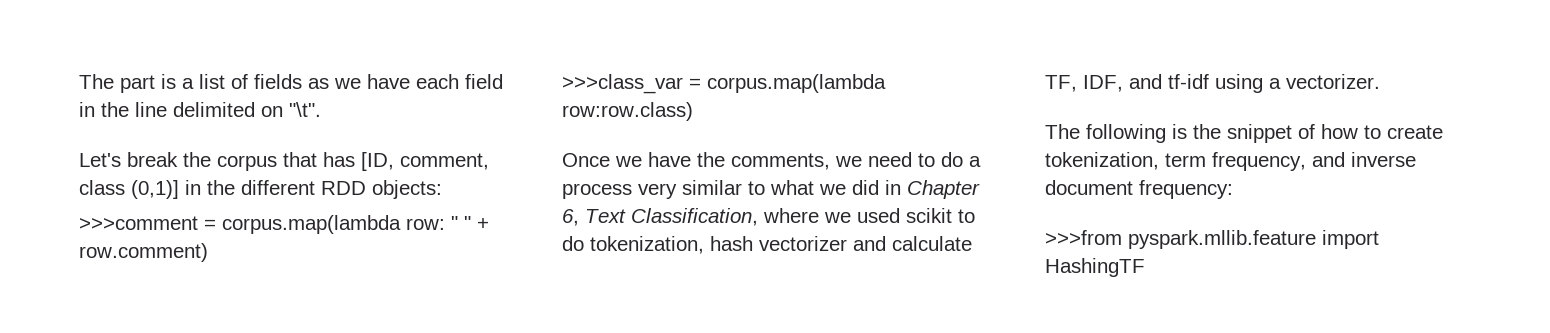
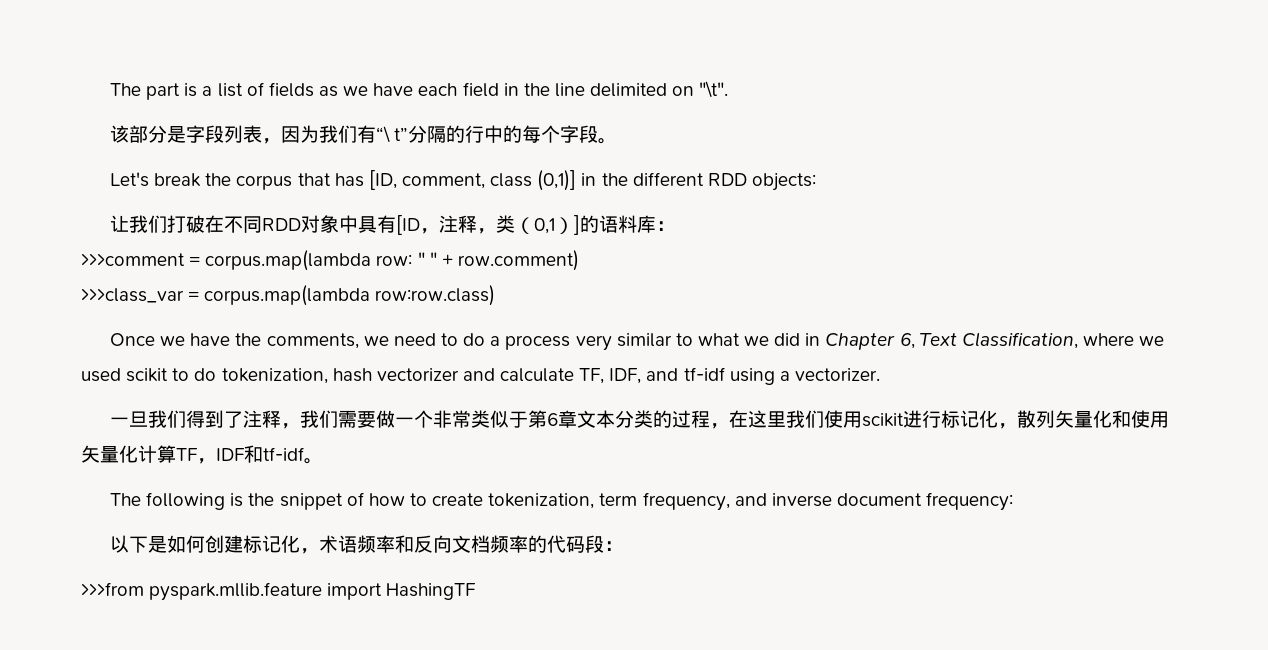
(321, 109) none -> [110,125,618,144] // 该部分是字段列表，因为我们有“\ t”分隔的行中的每个字段。
(442, 189) none -> [110,215,676,235] // 让我们打破在不同RDD对象中具有[ID，注释，类（0,1）]的语料库：
(1380, 81) none -> [110,410,1170,429] [81,445,323,464] // 一旦我们得到了注释，我们需要做一个非常类似于第6章文本分类的过程，在这里我们使用scikit进行标记化，散列矢量化和使用矢量化计算TF，IDF和tf-idf。
(1233, 189) none -> [110,535,624,554] // 以下是如何创建标记化，术语频率和反向文档频率的代码段：

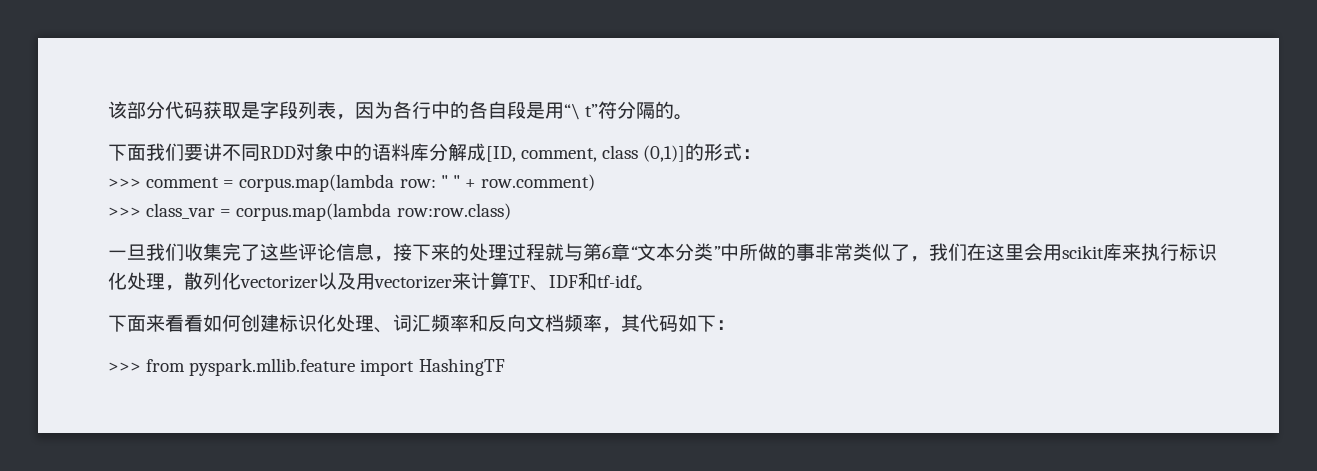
[110,81,729,100] [110,125,618,144] [110,170,816,191] [110,215,676,235] [81,253,185,266] The part is a list of fields as we have each field in the line delimited on "\t". // 该部分是字段列表，因为我们有“\ t”分隔的行中的每个字段。 // Let's break the corpus that has [ID, comment, class (0,1)] in the different RDD objects: // 让我们打破在不同RDD对象中具有[ID，注释，类（0,1）]的语料库： // >>>comment -> [108,101,694,120] [108,143,762,162] [108,177,220,188] 该部分代码获取是字段列表，因为各行中的各自段是用“\ t”符分隔的。 // 下面我们要讲不同RDD对象中的语料库分解成[ID, comment, class (0,1)]的形式： // >>> comment
[81,288,184,303] >>>class_var -> [108,203,216,219] >>> class_var
[110,332,1165,351] [81,367,880,385] [110,410,1170,429] [81,445,138,463] Once we have the comments, we need to do a process very similar to what we did in Chapter 6, Text Classification, where we used scikit to do tokenization, hash vectorizer and calculate TF, IDF, and tf-idf using a vectorizer. // 一旦我们得到了注释，我们需要做一个非常类似于第6章文本分类的过程，在这里我们使用scikit进行标记化，散列矢量化和使用矢量化 -> [108,243,1217,262] [108,272,471,291] 一旦我们收集完了这些评论信息，接下来的处理过程就与第6章“文本分类”中所做的事非常类似了，我们在这里会用scikit库来执行标识化处理，散列化vectorizer以及用vectorizer来
[197,458,216,464] ， -> [530,285,549,291] 、
[110,492,1014,511] [110,535,358,554] The following is the snippet of how to create tokenization, term frequency, and inverse document frequency: // 以下是如何创建标记化，术语 -> [108,314,431,333] 下面来看看如何创建标识化处理、词汇
[528,535,624,553] [81,582,144,596] 的代码段： // >>>from -> [602,314,735,333] [108,359,186,372] ，其代码如下： // >>> from

